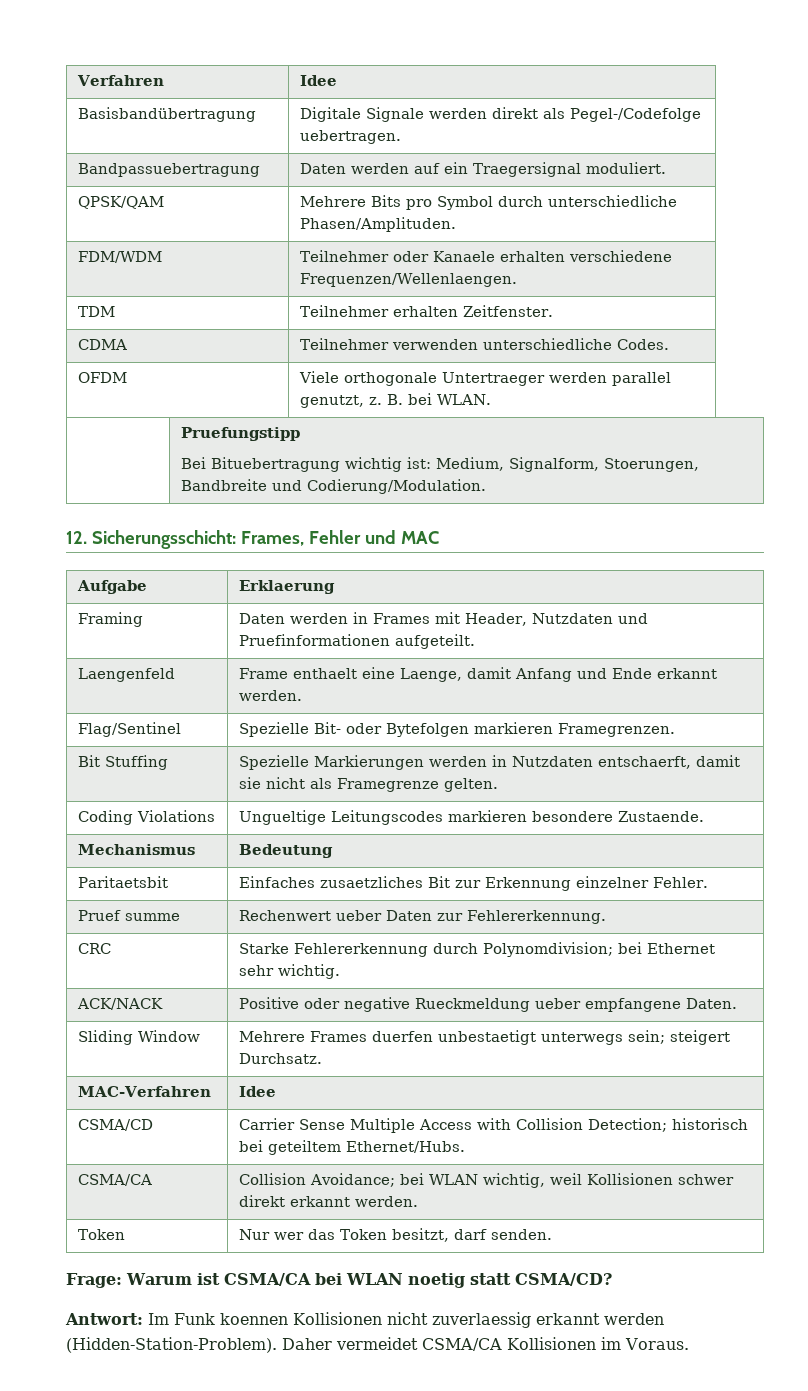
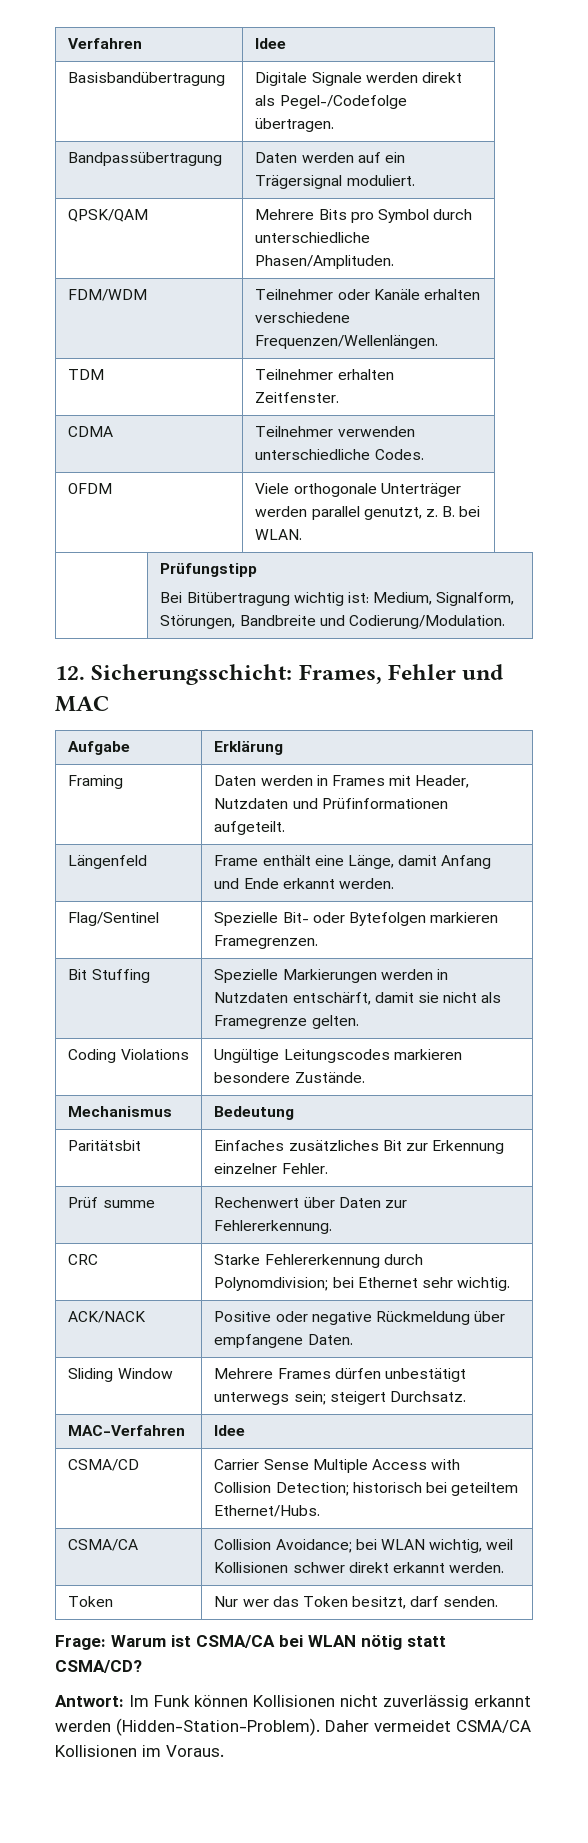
[300,130,402,144] [78,163,261,177] uebertragen. // Bandpassuebertragung -> [255,118,335,132] [68,152,223,166] übertragen. // Bandpassübertragung
[473,162,582,177] Traegersignal -> [255,175,343,189] Trägersignal
[433,251,496,262] Kanaele -> [373,289,420,300] Kanäle
[300,273,518,287] Frequenzen/Wellenlaengen. -> [255,335,439,349] Frequenzen/Wellenlängen.
[442,372,546,386] Untertraeger -> [380,483,461,497] Unterträger
[181,427,301,441] Pruefungstipp -> [160,563,258,577] Prüfungstipp
[211,457,341,472] Bituebertragung -> [186,592,290,606] Bitübertragung
[604,458,700,472] Stoerungen, -> [160,615,236,629] Störungen,
[239,580,336,594] Erklaerung -> [214,741,284,755] Erklärung
[239,634,391,646] Pruefinformationen -> [321,798,448,809] Prüfinformationen
[78,668,176,682] Laengenfeld -> [68,855,148,869] Längenfeld
[293,667,463,682] enthaelt eine Laenge, -> [262,855,394,869] enthält eine Länge,
[598,756,692,769] entschaerft, -> [292,992,371,1005] entschärft,
[239,810,327,825] Ungueltige -> [214,1049,280,1063] Ungültige
[618,811,705,822] Zustaende. -> [294,1072,365,1083] Zustände.
[78,876,169,888] Paritaetsbit -> [68,1140,142,1151] Paritätsbit
[320,876,424,888] zusaetzliches -> [288,1140,379,1151] zusätzliches
[78,910,122,921] Pruef -> [68,1197,99,1208] Prüf
[336,910,383,921] ueber -> [303,1197,335,1208] über
[415,998,582,1012] Rueckmeldung ueber -> [375,1311,506,1325] Rückmeldung über
[372,1030,537,1045] duerfen unbestaetigt -> [334,1368,466,1382] dürfen unbestätigt
[407,1273,465,1288] noetig -> [361,1635,402,1650] nötig
[220,1313,288,1325] koennen -> [194,1695,248,1707] können
[432,1312,531,1328] zuverlaessig -> [383,1695,469,1710] zuverlässig

